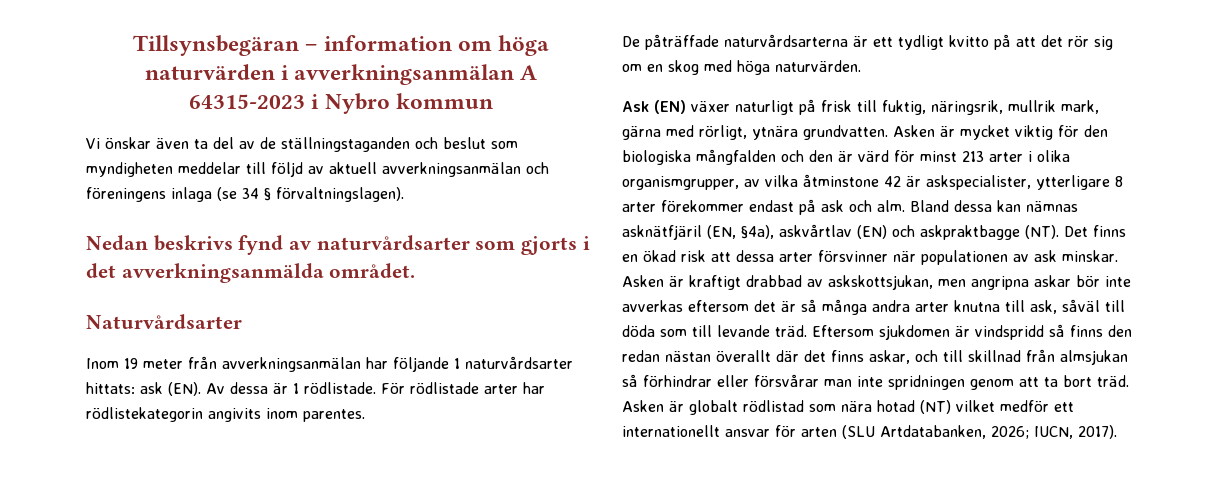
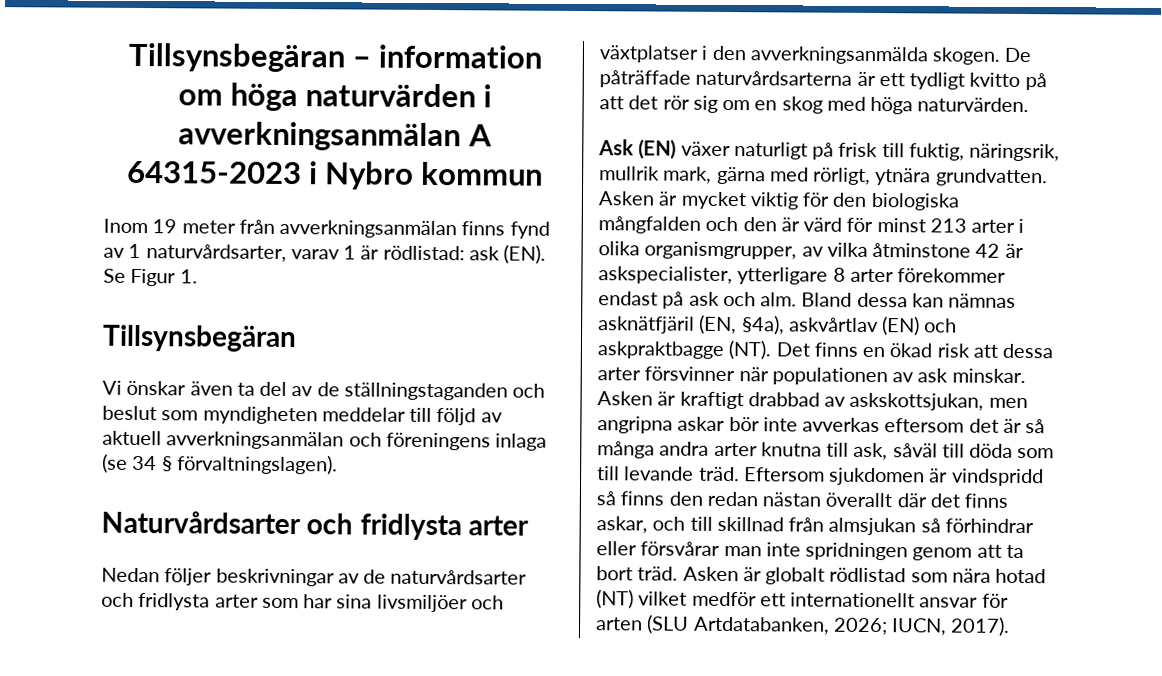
(493, 101) none -> [103,218,550,239] [103,243,547,264] [103,268,198,287] [102,324,297,353] // Inom 19 meter från avverkningsanmälan finns fynd av 1 naturvårdsarter, varav 1 är rödlistad: ask (EN). Se Figur 1. // Tillsynsbegäran
[86,235,590,255] [86,263,416,283] [86,314,242,329] [86,356,573,372] [86,382,545,396] [86,407,365,422] Nedan beskrivs fynd av naturvårdsarter som gjorts i det avverkningsanmälda området. // Naturvårdsarter // Inom 19 meter från avverkningsanmälan har följande 1 naturvårdsarter hittats: ask (EN). Av dessa är 1 rödlistade. För rödlistade arter har rödlistekategorin angivits inom parentes. // -> [101,510,530,541] [101,567,528,587] [101,592,504,613] [599,45,1001,65] Naturvårdsarter och fridlysta arter // Nedan följer beskrivningar av de naturvårdsarter och fridlysta arter som har sina livsmiljöer och växtplatser i den avverkningsanmälda skogen.

